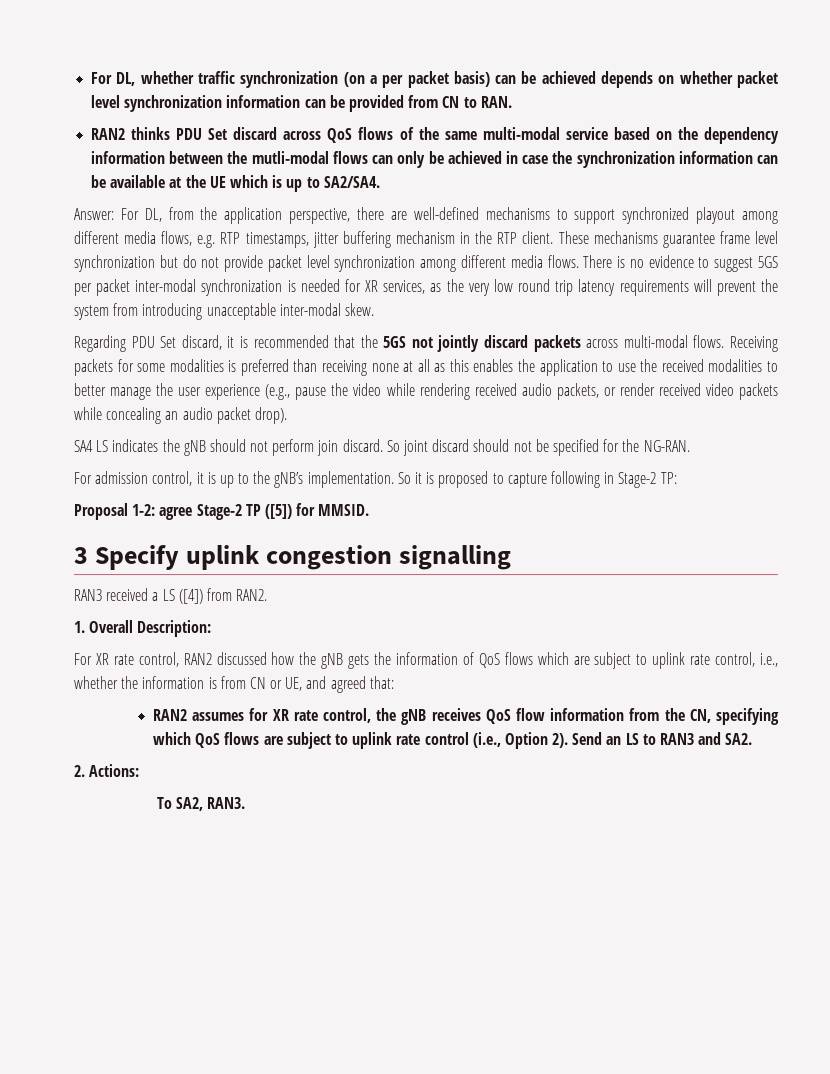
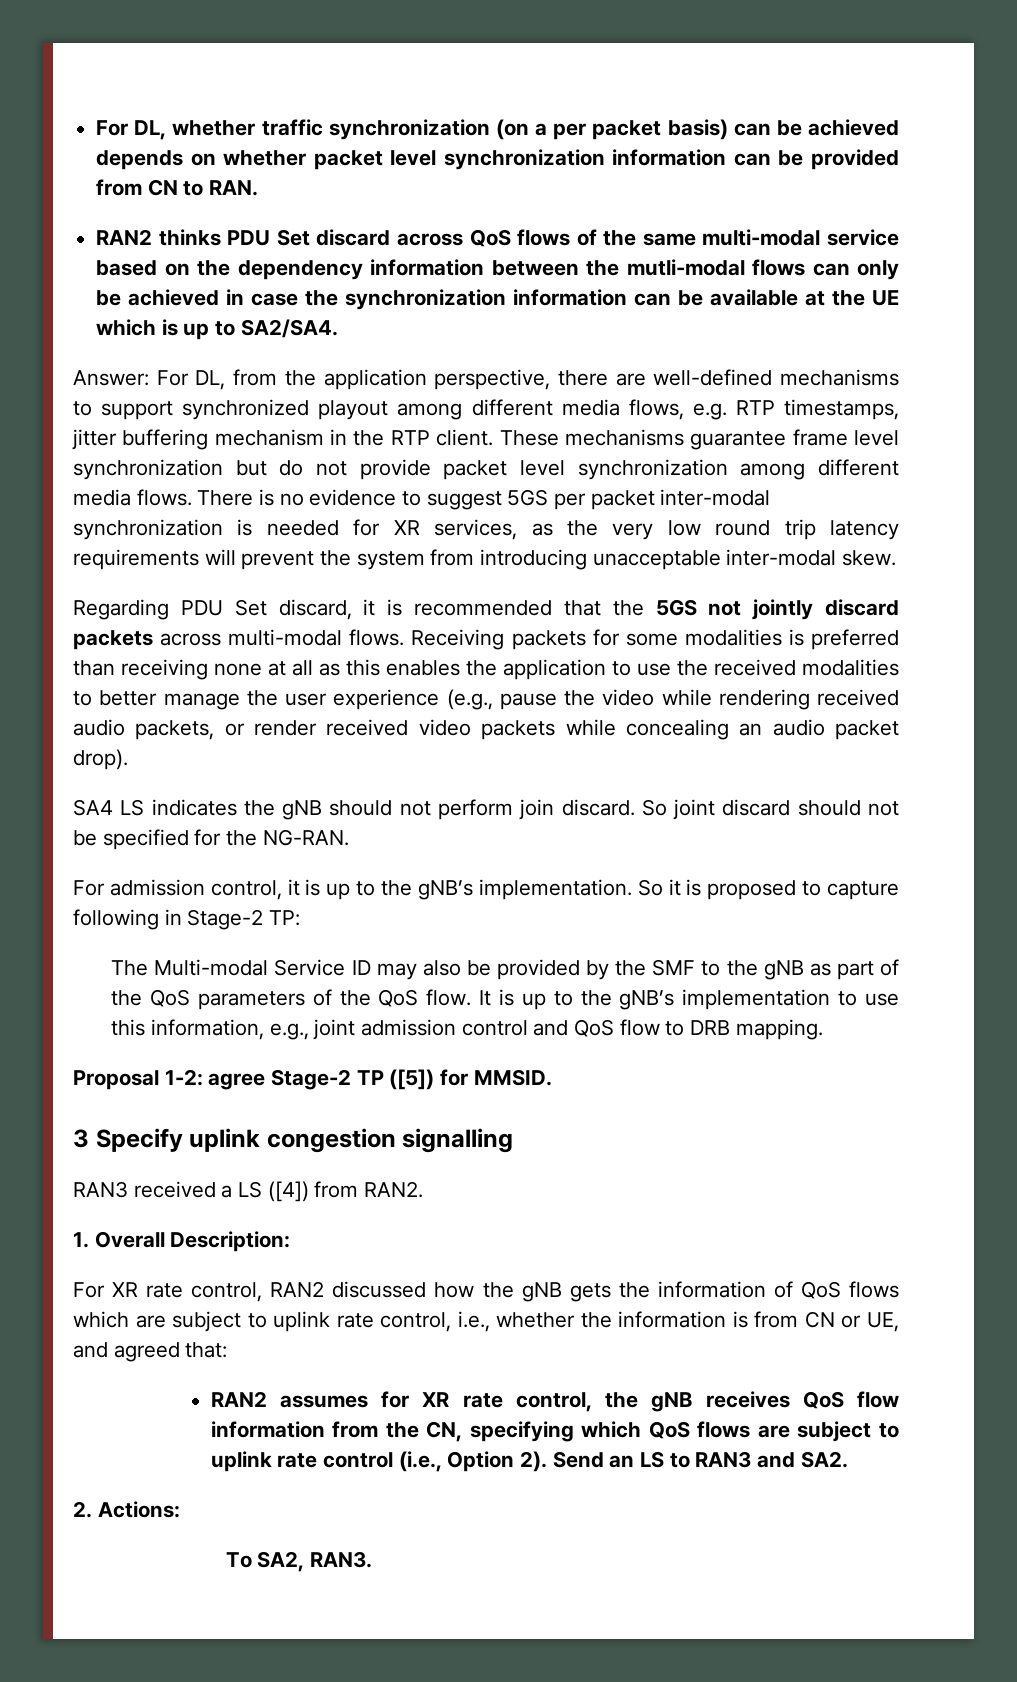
(677, 478) none -> [111,959,900,980] [111,989,900,1010] [111,1019,823,1040] // The Multi-modal Service ID may also be provided by the SMF to the gNB as part of the QoS parameters of the QoS flow. It is up to the gNB’s implementation to use this information, e.g., joint admission control and QoS flow to DRB mapping.

